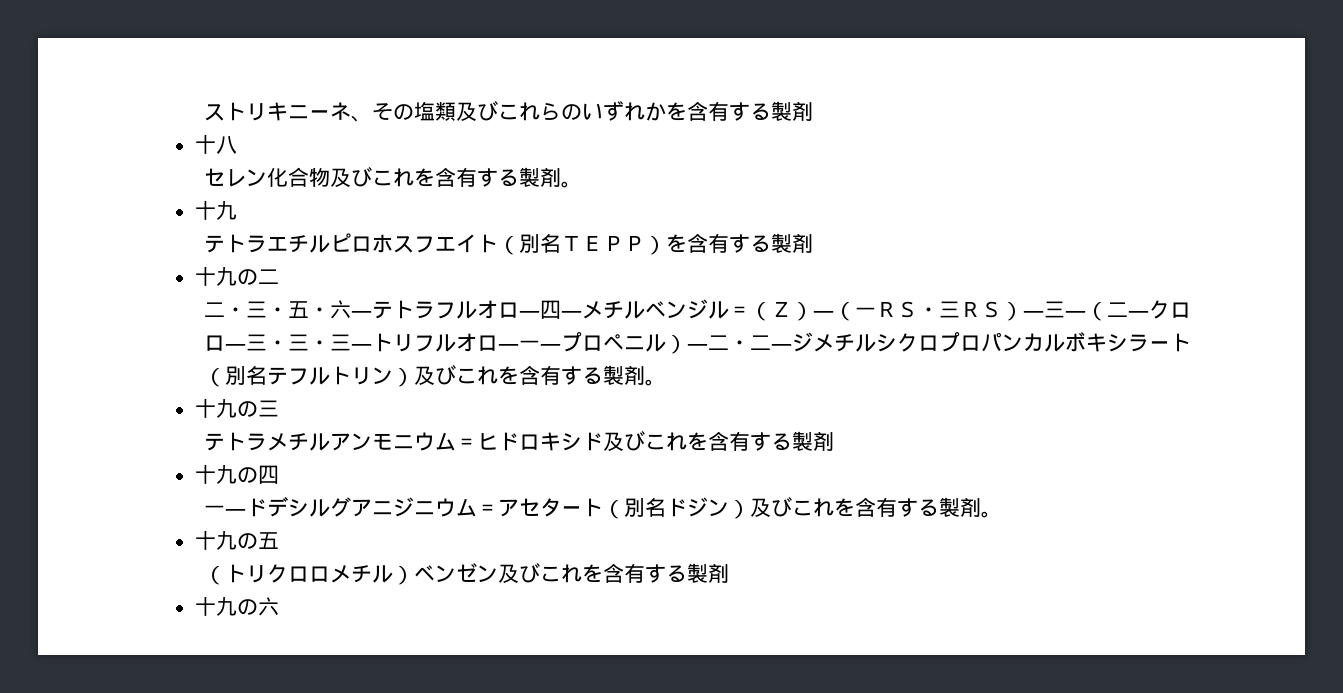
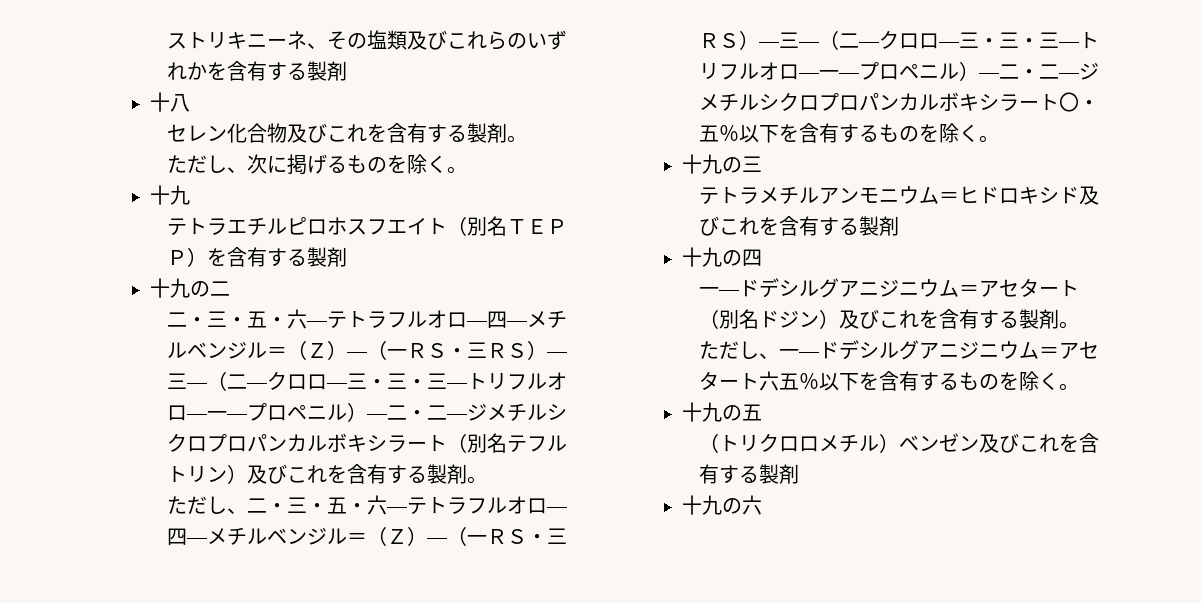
(582, 184) none -> [167,154,468,175] // ただし、次に掲げるものを除く。
(666, 382) none -> [167,495,568,515] [167,526,568,546] [699,30,1100,50] [699,61,1100,81] [699,92,1100,112] [699,123,1000,143] // ただし、二・三・五・六―テトラフルオロ―四―メチルベンジル＝（Ｚ）―（一ＲＳ・三ＲＳ）―三―（二―クロロ―三・三・三―トリフルオロ―一―プロペニル）―二・二―ジメチルシクロプロパンカルボキシラート〇・五％以下を含有するものを除く。
(1002, 514) none -> [699,340,1100,360] [699,371,1080,391] // ただし、一―ドデシルグアニジニウム＝アセタート六五％以下を含有するものを除く。

